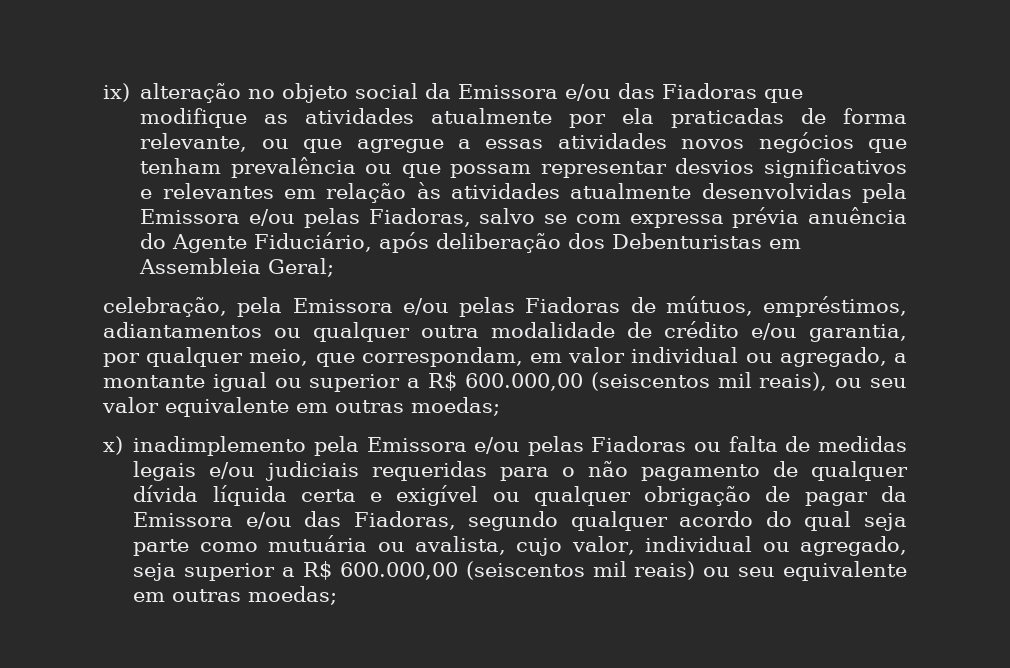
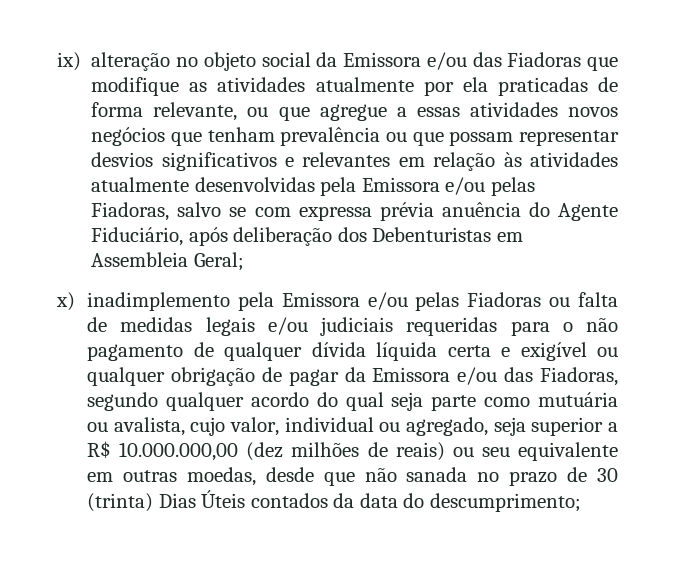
[103,296,907,317] [103,321,907,342] [103,347,908,367] [103,372,908,392] [102,397,500,417] // celebração, pela Emissora e/ou pelas Fiadoras de mútuos, empréstimos, adiantamentos ou qualquer outra modalidade de crédito e/ou garantia, por qualquer meio, que correspondam, em valor individual ou agregado, a montante igual ou superior a R$ 600.000,00 (seiscentos mil reais), ou seu valor equivalente em outras moedas; -> (244, 261) none
[339,561,627,580] 600.000,00 (seiscentos mil -> [119,442,388,461] 10.000.000,00 (dez milhões de
[248,586,338,605] moedas; -> [186,467,619,486] [86,490,581,512] moedas, desde que não sanada no prazo de 30 (trinta) Dias Úteis contados da data do descumprimento;

